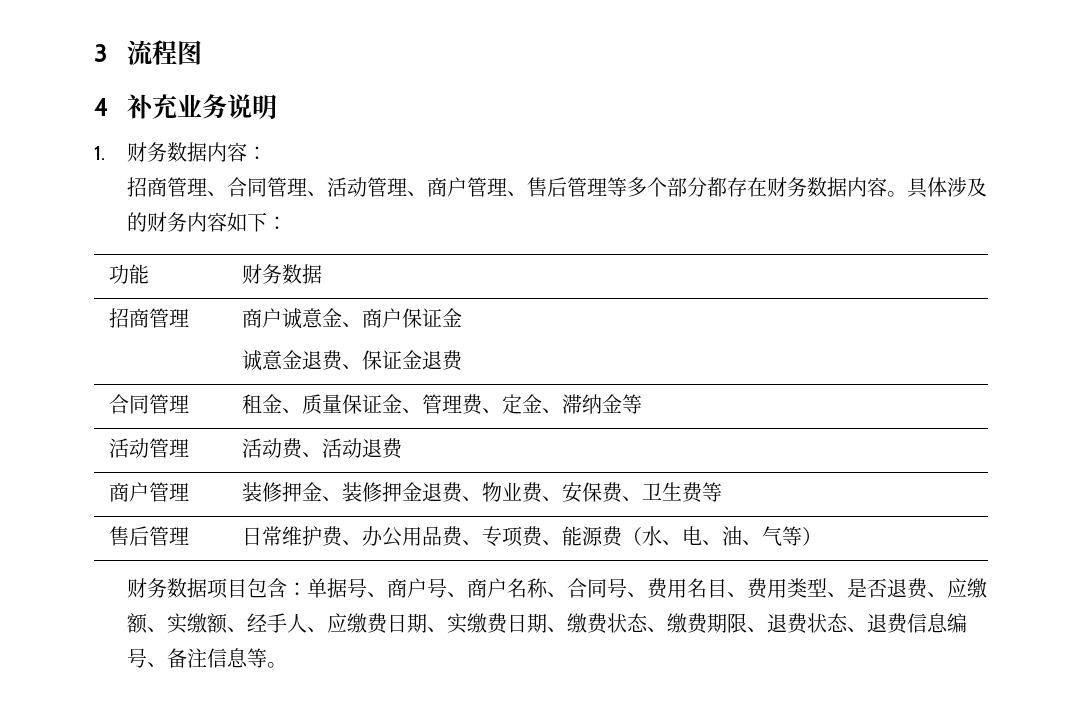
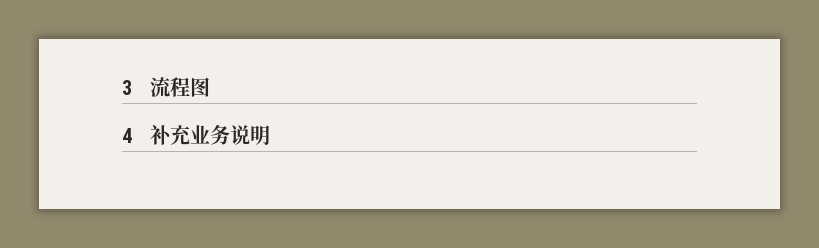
[94,142,268,162] [127,177,988,198] [127,212,288,232] [109,264,150,284] [242,264,323,284] [109,308,190,328] [242,308,463,329] [242,350,464,371] [109,394,190,414] [242,394,643,415] [109,438,190,458] [242,438,404,459] [109,482,190,502] [242,482,723,503] [109,526,190,546] [242,526,823,547] [127,578,988,599] [127,613,968,634] [127,648,288,668] // 1.财务数据内容： // 招商管理、合同管理、活动管理、商户管理、售后管理等多个部分都存在财务数据内容。具体涉及的财务内容如下： // 功能 | 财务数据 // 招商管理 | 商户诚意金、商户保证金 // 诚意金退费、保证金退费 // 合同管理 | 租金、质量保证金、管理费、定金、滞纳金等 // 活动管理 | 活动费、活动退费 // 商户管理 | 装修押金、装修押金退费、物业费、安保费、卫生费等 // 售后管理 | 日常维护费、办公用品费、专项费、能源费（水、电、油、气等） // 财务数据项目包含：单据号、商户号、商户名称、合同号、费用名目、费用类型、是否退费、应缴额、实缴额、经手人、应缴费日期、实缴费日期、缴费状态、缴费期限、退费状态、退费信息编号、备注信息等。 -> (270, 135) none

